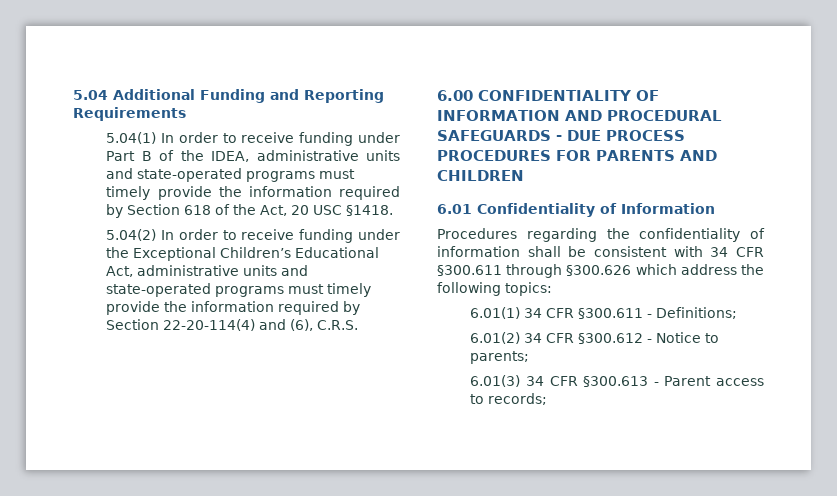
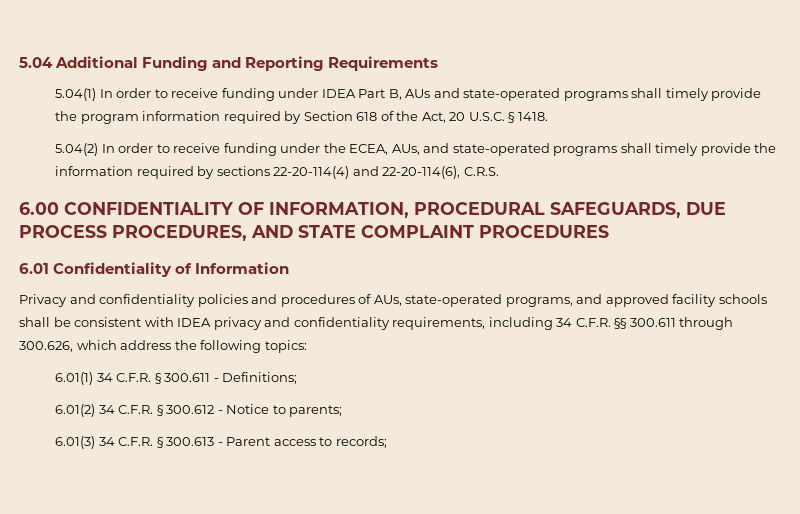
[106,150,401,162] [106,168,356,182] [106,186,242,200] Part B of the IDEA, administrative units and state-operated programs must timely provide the -> [321,88,762,101] [55,111,139,124] IDEA Part B, AUs and state-operated programs shall timely provide the program
[313,205,394,216] USC §1418. -> [468,112,548,123] U.S.C. § 1418.
[133,247,380,261] [106,265,309,277] [106,283,372,297] [106,301,361,315] [106,319,160,330] Exceptional Children’s Educational Act, administrative units and state-operated programs must timely provide the information required by Section -> [349,143,777,156] [55,166,270,179] ECEA, AUs, and state-operated programs shall timely provide the information required by sections
[290,319,314,331] (6), -> [382,166,461,179] 22-20-114(6),
[437,110,722,121] [437,130,685,141] [437,150,717,161] [437,170,524,181] [437,203,715,217] [437,228,765,242] [437,246,764,257] [437,264,632,278] INFORMATION AND PROCEDURAL SAFEGUARDS - DUE PROCESS PROCEDURES FOR PARENTS AND CHILDREN // 6.01 Confidentiality of Information // Procedures regarding the confidentiality of information shall be consistent with 34 CFR §300.611 through §300.626 -> [269,202,726,218] [19,225,609,241] [19,262,290,277] [19,294,767,307] [19,317,734,330] [19,341,73,352] INFORMATION, PROCEDURAL SAFEGUARDS, DUE PROCESS PROCEDURES, AND STATE COMPLAINT PROCEDURES // 6.01 Confidentiality of Information // Privacy and confidentiality policies and procedures of AUs, state-operated programs, and approved facility schools shall be consistent with IDEA privacy and confidentiality requirements, including 34 C.F.R. §§ 300.611 through 300.626,
[546,308,644,319] CFR §300.611 -> [116,373,211,384] C.F.R. § 300.611
[546,333,644,344] CFR §300.612 -> [118,405,215,416] C.F.R. § 300.612
[549,376,649,387] CFR §300.613 -> [118,437,215,448] C.F.R. § 300.613

